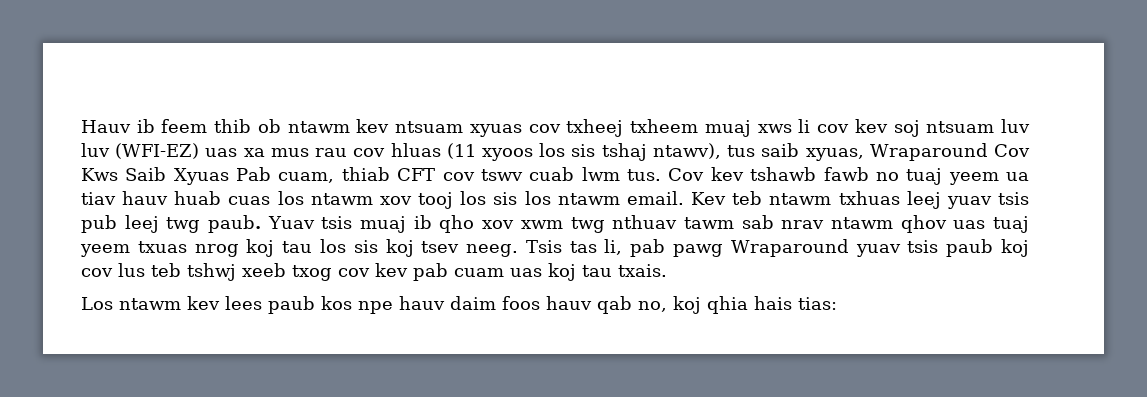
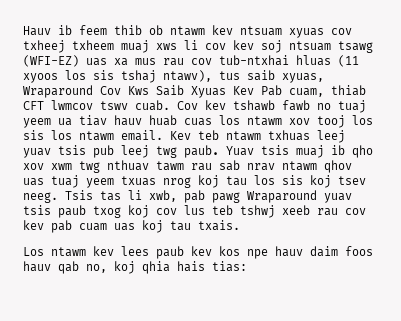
[1000,119,1030,133] [81,143,110,157] luv luv -> [338,41,373,53] tsawg
(386, 152) none -> [219,55,289,66] tub-ntxhai
(229, 176) none -> [233,86,254,95] Kev
[442,167,662,181] cov tswv cuab lwm tus. -> [51,100,170,111] lwmcov tswv cuab.
(734, 223) none -> [191,163,212,171] rau
[604,239,623,255] li, -> [128,190,177,202] li xwb,
(994, 248) none -> [93,206,121,218] txog
[292,265,332,281] txog -> [317,208,338,216] rau
(315, 305) none -> [191,246,212,256] kev

